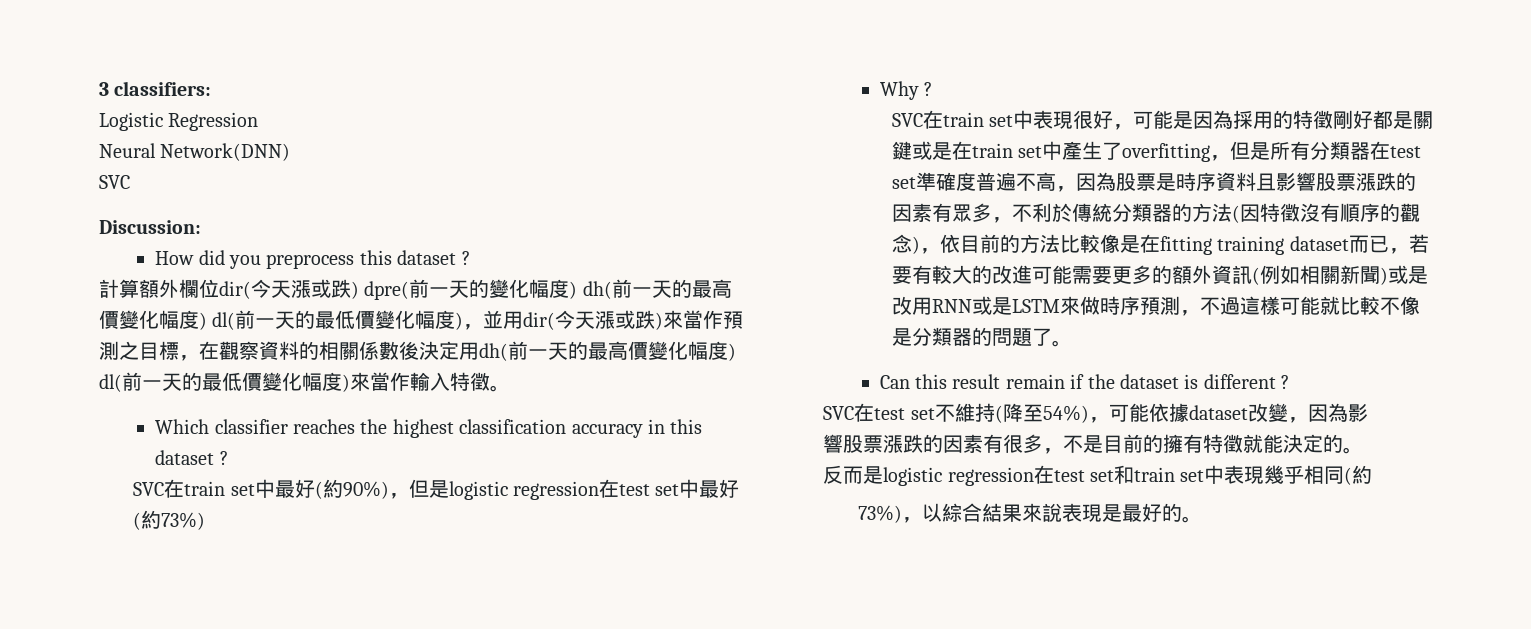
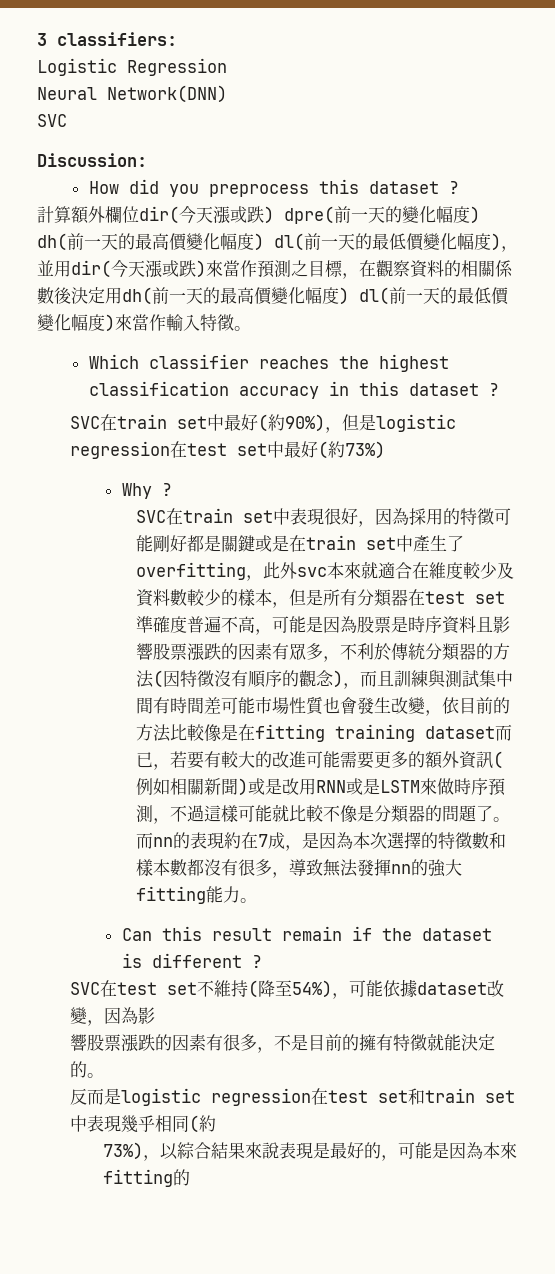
[1133,110,1194,129] 可能是 -> (376, 524) none
(1334, 119) none -> [494,508,512,525] [136,535,154,552] 可能
(1231, 158) none -> [263,561,515,579] [136,589,290,608] 此外svc本來就適合在維度較少及資料數較少的樣本，
(1076, 189) none -> [272,616,324,633] 可能是
(940, 251) none -> [360,670,514,688] [136,697,443,716] 而且訓練與測試集中間有時間差可能市場性質也會發生改變，
(1072, 343) none -> [136,832,507,851] [136,859,463,878] [136,886,258,904] 而nn的表現約在7成，是因為本次選擇的特徵數和樣本數都沒有很多，導致無法發揮nn的強大fitting能力。
[1181,516,1202,523] 。 -> [381,1142,518,1161] [103,1169,191,1187] ，可能是因為本來fitting的

